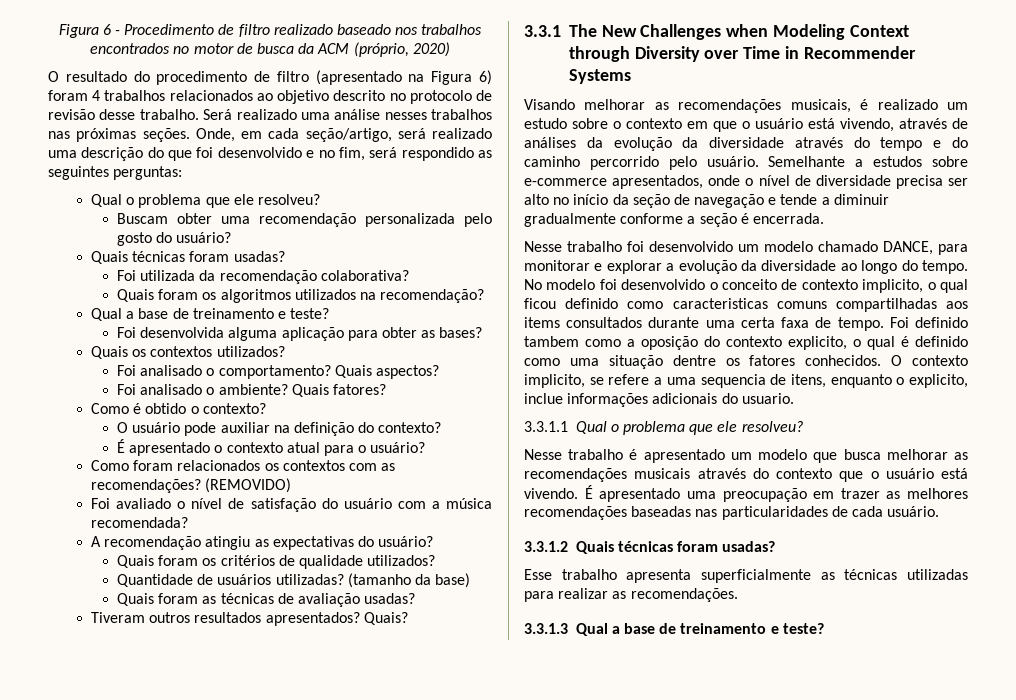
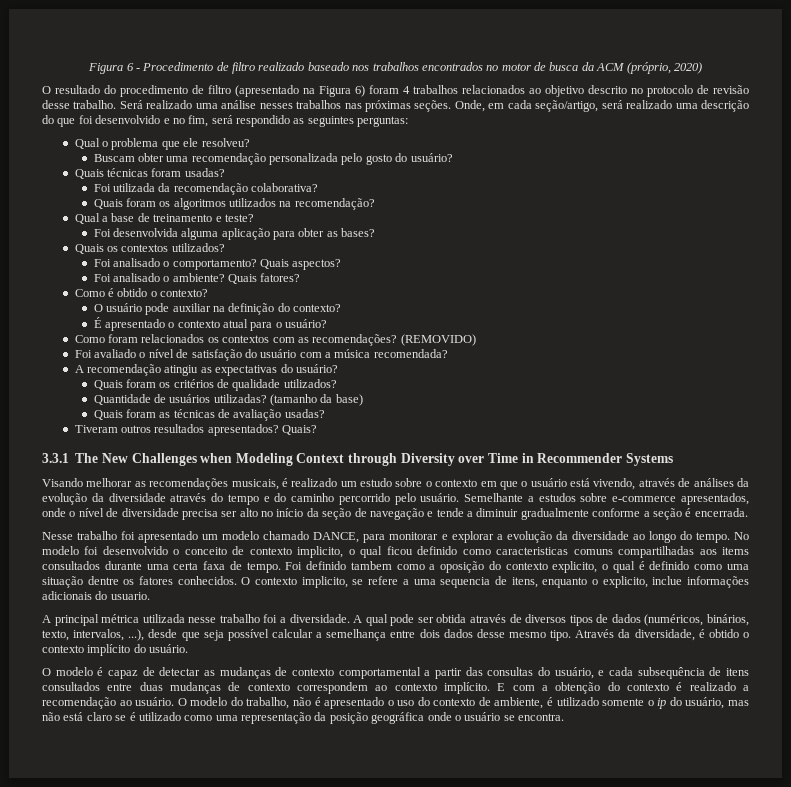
[649,241,733,252] desenvolvido -> [138,531,199,543] apresentado
[524,421,803,435] [524,449,968,463] [524,468,968,482] [524,485,968,502] [524,506,940,520] [524,541,776,554] [524,569,968,583] [524,588,738,602] [524,623,824,636] 3.3.1.1 Qual o problema que ele resolveu? // Nesse trabalho é apresentado um modelo que busca melhorar as recomendações musicais através do contexto que o usuário está vivendo. É apresentado uma preocupação em trazer as melhores recomendações baseadas nas particularidades de cada usuário. // 3.3.1.2 Quais técnicas foram usadas? // Esse trabalho apresenta superficialmente as técnicas utilizadas para realizar as recomendações. // 3.3.1.3 Qual a base de treinamento e teste? -> [42,614,749,626] [42,629,749,641] [42,644,189,656] [42,667,749,679] [42,682,750,694] [42,697,750,709] [42,712,564,724] A principal métrica utilizada nesse trabalho foi a diversidade. A qual pode ser obtida através de diversos tipos de dados (numéricos, binários, texto, intervalos, ...), desde que seja possível calcular a semelhança entre dois dados desse mesmo tipo. Através da diversidade, é obtido o contexto implícito do usuário. // O modelo é capaz de detectar as mudanças de contexto comportamental a partir das consultas do usuário, e cada subsequência de itens consultados entre duas mudanças de contexto correspondem ao contexto implícito. E com a obtenção do contexto é realizado a recomendação ao usuário. O modelo do trabalho, não é apresentado o uso do contexto de ambiente, é utilizado somente o ip do usuário, mas não está claro se é utilizado como uma representação da posição geográfica onde o usuário se encontra.

